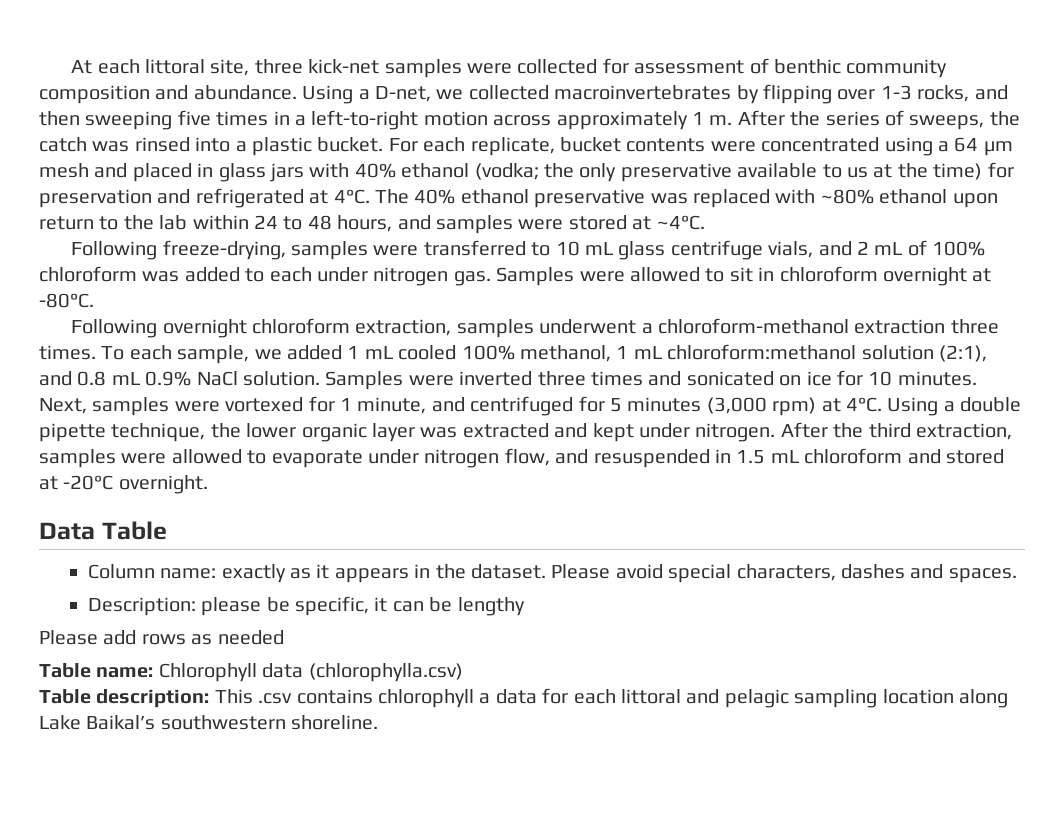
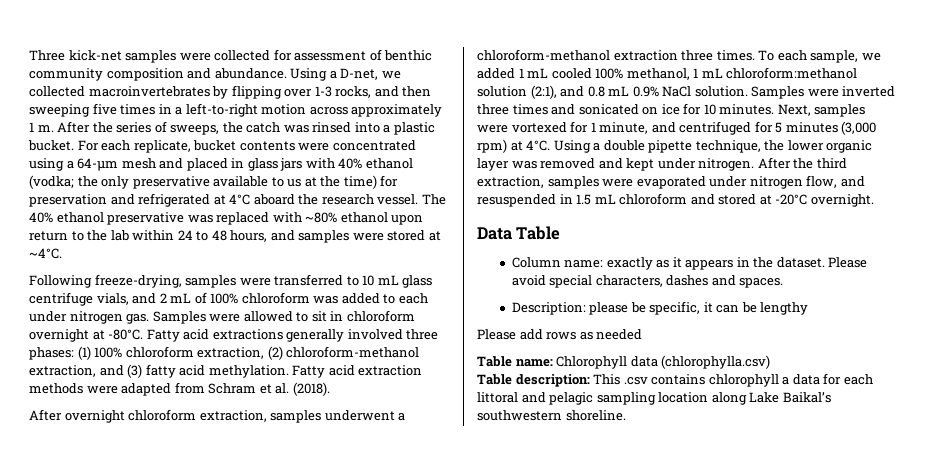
[71,59,303,76] At each littoral site, three -> [29,50,65,61] Three
[954,137,1013,156] 64 μm -> [77,158,119,171] 64-μm
[333,189,370,204] 4°C. -> [229,194,419,205] 4°C aboard the research vessel.
[71,319,158,338] // Following -> [146,329,439,342] [29,346,420,360] [29,364,423,378] [29,382,330,396] [29,409,62,421] Fatty acid extractions generally involved three phases: (1) 100% chloroform extraction, (2) chloroform-methanol extraction, and (3) fatty acid methylation. Fatty acid extraction methods were adapted from Schram et al. (2018). // After
[462,423,549,438] extracted -> [540,158,596,169] removed
[171,449,363,468] allowed to evaporate -> [636,176,706,189] evaporated

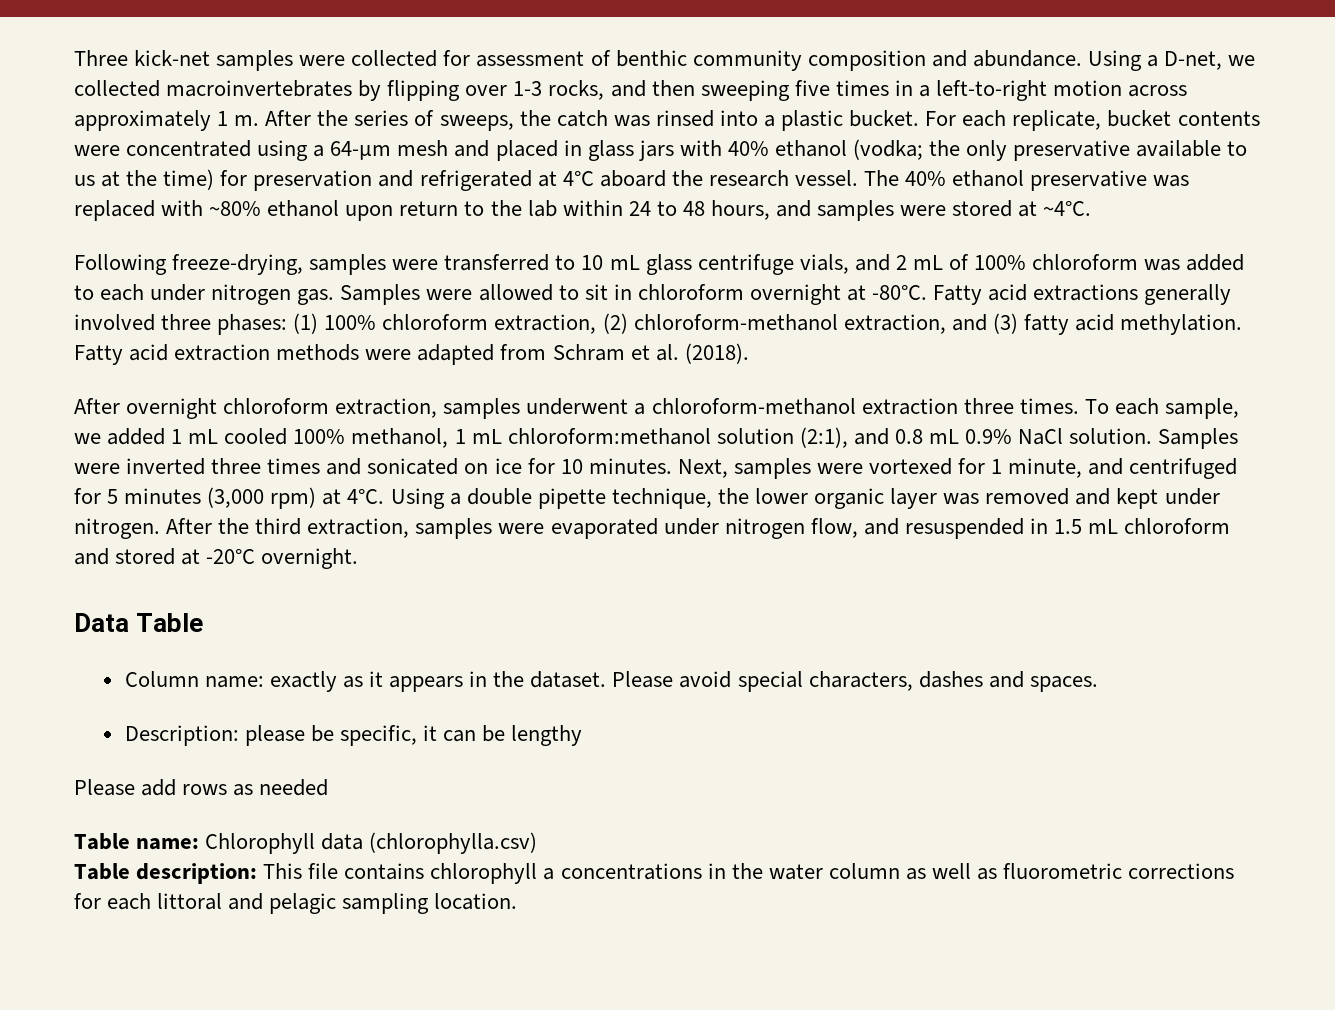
[623,377,648,385] .csv -> [308,863,339,879] file
[792,374,820,385] data -> [560,863,1235,880] concentrations in the water column as well as fluorometric corrections
[658,392,831,405] [477,410,626,421] location along Lake Baikal’s southwestern shoreline. -> [434,893,518,910] location.

